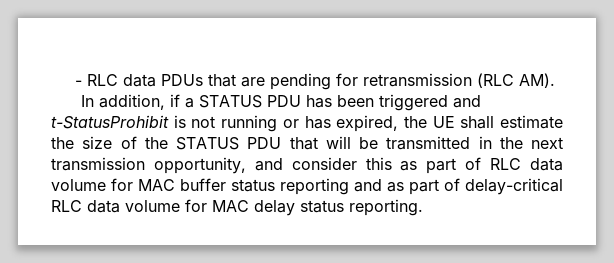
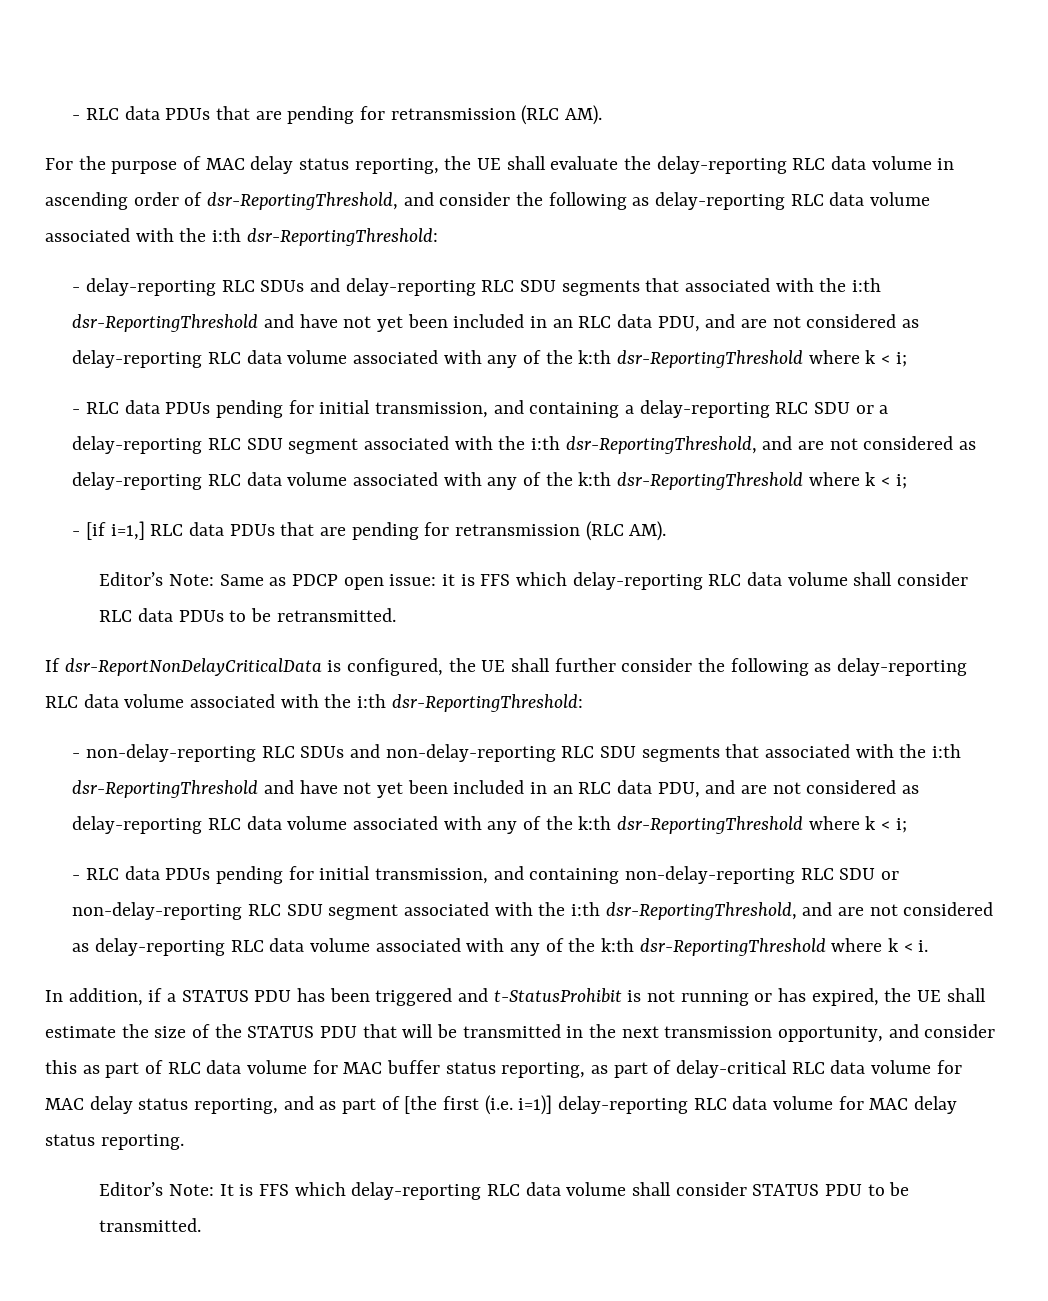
(555, 80) none -> [45,156,955,174] [45,192,931,210] [45,228,438,246] [72,278,881,296] [72,314,919,332] [72,350,907,368] [72,400,889,418] [72,436,976,454] [72,472,907,490] [72,521,667,541] [99,572,969,590] [99,608,396,622] [45,658,968,676] [45,694,583,712] [72,744,961,762] [72,780,919,798] [72,816,907,834] [72,866,899,884] [72,902,994,920] [72,938,929,956] // For the purpose of MAC delay status reporting, the UE shall evaluate the delay-reporting RLC data volume in ascending order of dsr-ReportingThreshold, and consider the following as delay-reporting RLC data volume associated with the i:th dsr-ReportingThreshold: // - delay-reporting RLC SDUs and delay-reporting RLC SDU segments that associated with the i:th dsr-ReportingThreshold and have not yet been included in an RLC data PDU, and are not considered as delay-reporting RLC data volume associated with any of the k:th dsr-ReportingThreshold where k < i; // - RLC data PDUs pending for initial transmission, and containing a delay-reporting RLC SDU or a delay-reporting RLC SDU segment associated with the i:th dsr-ReportingThreshold, and are not considered as delay-reporting RLC data volume associated with any of the k:th dsr-ReportingThreshold where k < i; // - [if i=1,] RLC data PDUs that are pending for retransmission (RLC AM). // Editor’s Note: Same as PDCP open issue: it is FFS which delay-reporting RLC data volume shall consider RLC data PDUs to be retransmitted. // If dsr-ReportNonDelayCriticalData is configured, the UE shall further consider the following as delay-reporting RLC data volume associated with the i:th dsr-ReportingThreshold: // - non-delay-reporting RLC SDUs and non-delay-reporting RLC SDU segments that associated with the i:th dsr-ReportingThreshold and have not yet been included in an RLC data PDU, and are not considered as delay-reporting RLC data volume associated with any of the k:th dsr-ReportingThreshold where k < i; // - RLC data PDUs pending for initial transmission, and containing non-delay-reporting RLC SDU or non-delay-reporting RLC SDU segment associated with the i:th dsr-ReportingThreshold, and are not considered as delay-reporting RLC data volume associated with any of the k:th dsr-ReportingThreshold where k < i.
[280,178,382,195] reporting and -> [501,1062,586,1078] reporting,
[349,199,423,216] reporting. -> [194,1095,958,1115] [45,1134,184,1150] [99,1182,910,1200] [99,1218,202,1232] reporting, and as part of [the first (i.e. i=1)] delay-reporting RLC data volume for MAC delay status reporting. // Editor’s Note: It is FFS which delay-reporting RLC data volume shall consider STATUS PDU to be transmitted.

